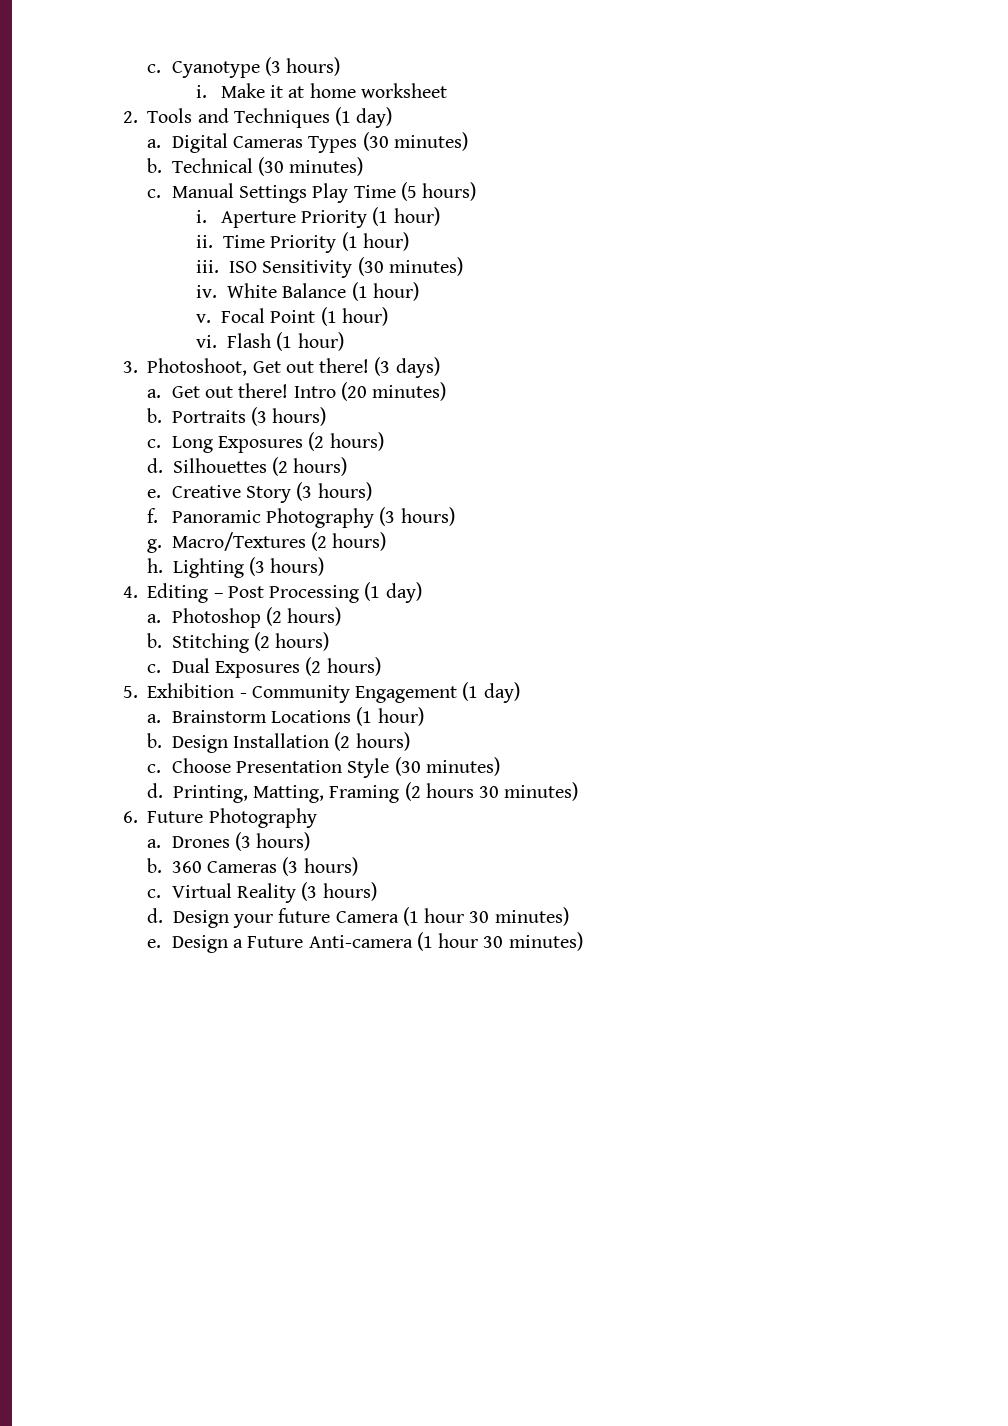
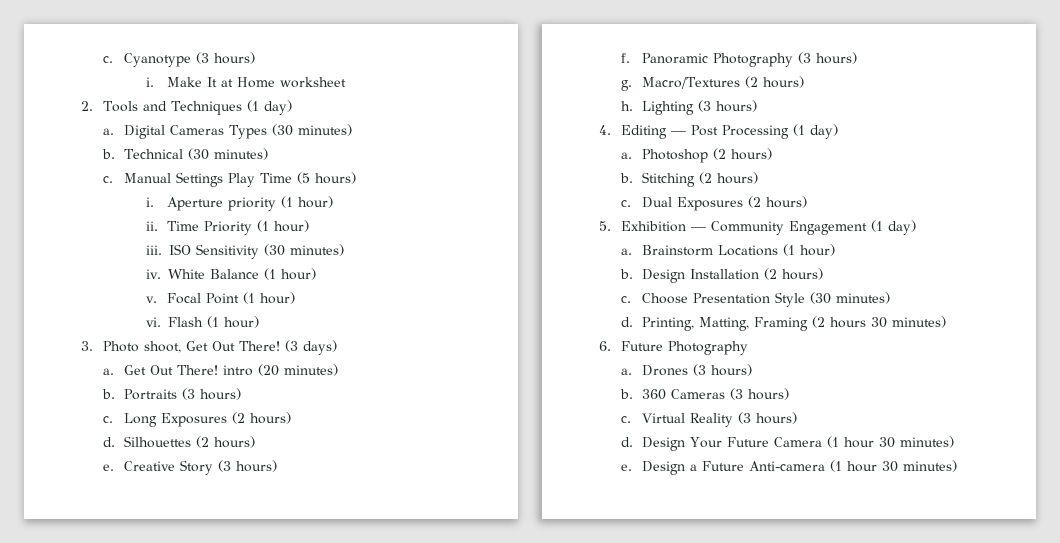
[270,83,356,98] it at home -> [207,77,276,88] It at Home
[301,210,368,228] Priority -> [228,197,277,211] priority
[147,358,370,376] Photoshoot, Get out there! -> [102,341,280,353] Photo shoot, Get Out There!
[204,383,336,398] out there! Intro -> [150,365,254,376] Out There! intro
[213,593,223,598] – -> [670,131,686,135] —
[239,693,247,698] - -> [690,227,706,231] —
[233,908,331,928] your future -> [690,437,770,448] Your Future

